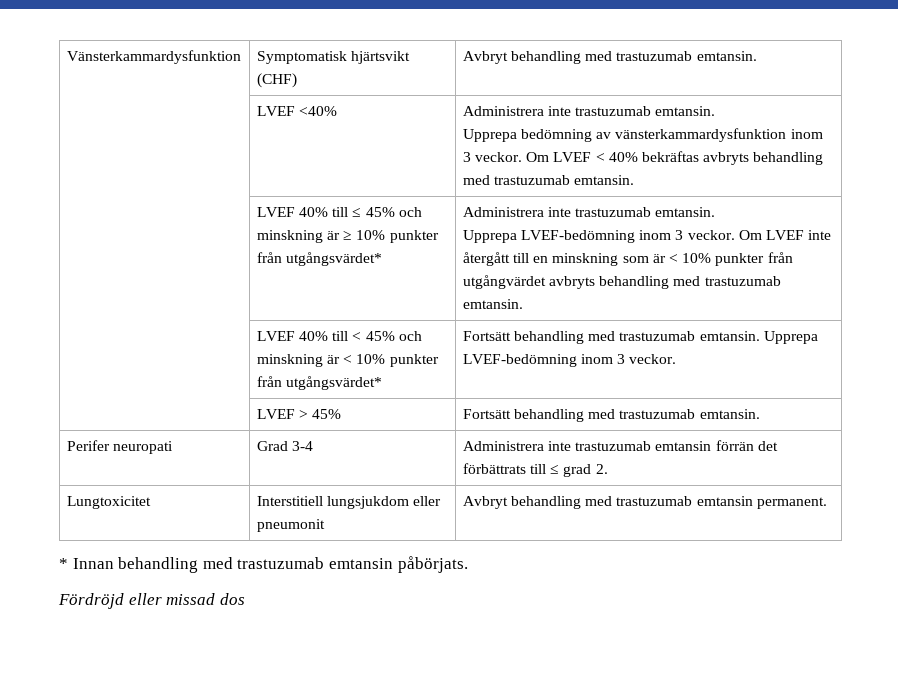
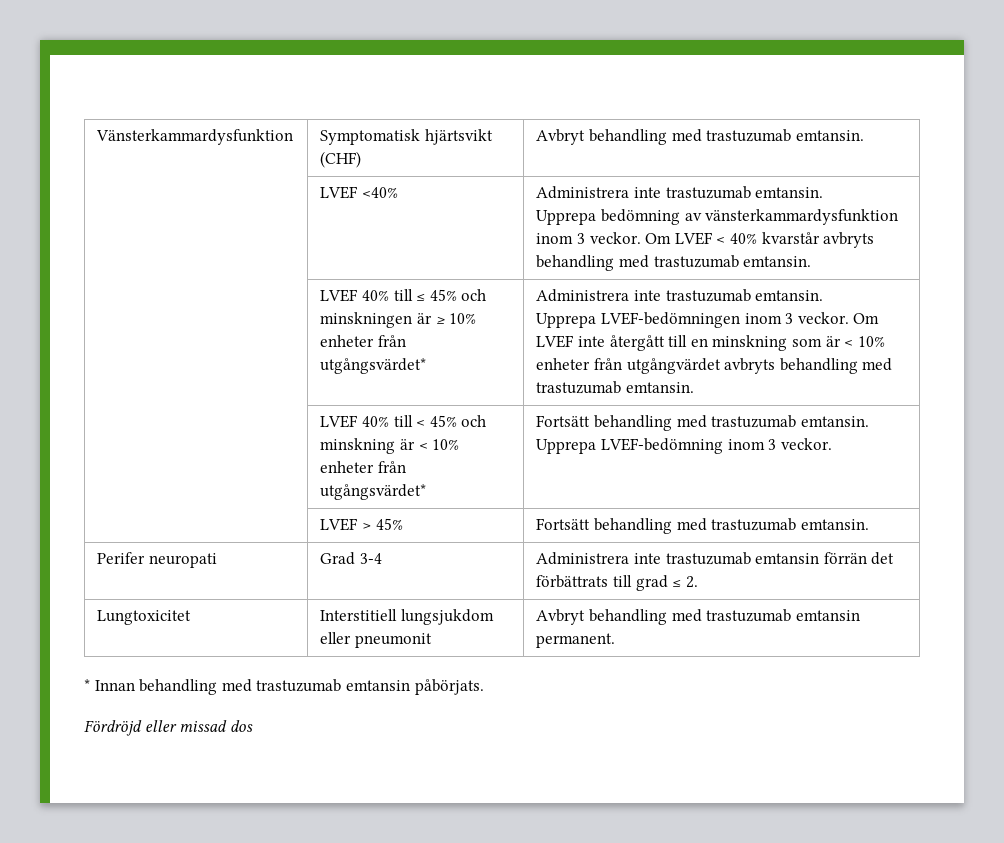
[642,151,700,162] bekräftas -> [761,232,820,244] kvarstår
[256,230,323,243] minskning -> [320,312,413,328] minskningen
[389,230,439,243] punkter -> [320,335,375,347] enheter
[521,230,636,243] LVEF-bedömning -> [601,312,741,328] LVEF-bedömningen
[715,253,765,266] punkter -> [536,358,591,370] enheter
[389,354,439,367] punkter -> [320,461,375,473] enheter
[550,464,592,477] ≤ grad -> [635,575,682,591] grad ≤

